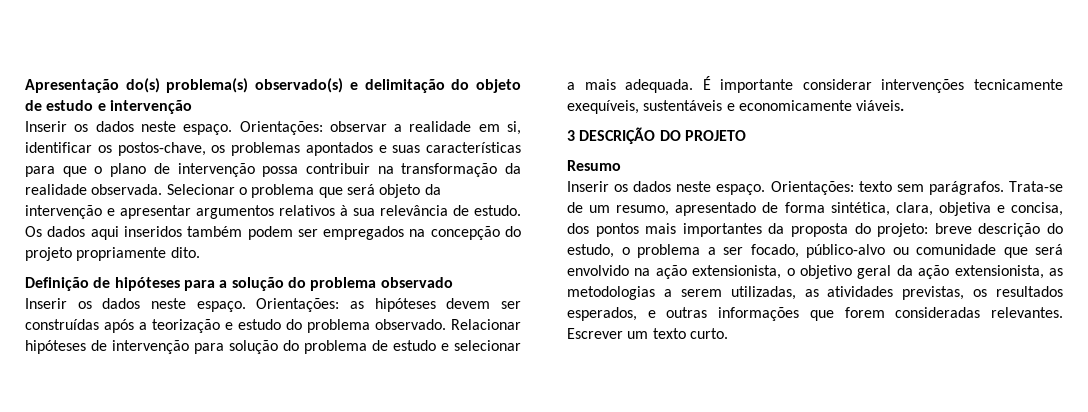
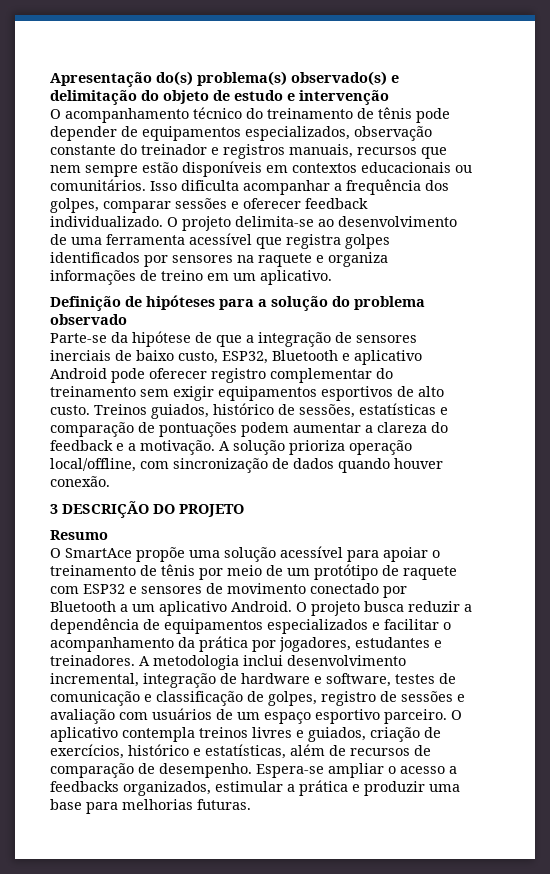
[25,121,521,135] [25,142,521,156] [25,163,521,177] [25,184,441,198] [25,205,521,219] [25,226,521,240] [25,247,200,261] Inserir os dados neste espaço. Orientações: observar a realidade em si, identificar os postos-chave, os problemas apontados e suas características para que o plano de intervenção possa contribuir na transformação da realidade observada. Selecionar o problema que será objeto da intervenção e apresentar argumentos relativos à sua relevância de estudo. Os dados aqui inseridos também podem ser empregados na concepção do projeto propriamente dito. -> [50,107,450,123] [50,126,432,141] [50,144,447,159] [50,161,472,177] [50,179,449,195] [50,198,368,213] [50,216,457,231] [50,233,390,249] [50,252,388,267] [50,270,332,285] O acompanhamento técnico do treinamento de tênis pode depender de equipamentos especializados, observação constante do treinador e registros manuais, recursos que nem sempre estão disponíveis em contextos educacionais ou comunitários. Isso dificulta acompanhar a frequência dos golpes, comparar sessões e oferecer feedback individualizado. O projeto delimita-se ao desenvolvimento de uma ferramenta acessível que registra golpes identificados por sensores na raquete e organiza informações de treino em um aplicativo.
[25,298,521,312] [25,319,521,333] [25,340,521,354] [567,76,1063,93] [567,100,905,114] Inserir os dados neste espaço. Orientações: as hipóteses devem ser construídas após a teorização e estudo do problema observado. Relacionar hipóteses de intervenção para solução do problema de estudo e selecionar a mais adequada. É importante considerar intervenções tecnicamente exequíveis, sustentáveis e economicamente viáveis. -> [50,331,417,347] [50,350,422,365] [50,368,393,383] [50,386,444,401] [50,403,448,419] [50,422,448,437] [50,440,412,455] [50,458,443,473] [50,476,110,487] Parte-se da hipótese de que a integração de sensores inerciais de baixo custo, ESP32, Bluetooth e aplicativo Android pode oferecer registro complementar do treinamento sem exigir equipamentos esportivos de alto custo. Treinos guiados, histórico de sessões, estatísticas e comparação de pontuações podem aumentar a clareza do feedback e a motivação. A solução prioriza operação local/offline, com sincronização de dados quando houver conexão.
[567,181,1063,195] [567,202,1063,216] [567,223,1063,237] [567,244,1063,258] [567,265,1063,279] [567,286,1063,300] [567,307,1063,321] [567,328,728,339] Inserir os dados neste espaço. Orientações: texto sem parágrafos. Trata-se de um resumo, apresentado de forma sintética, clara, objetiva e concisa, dos pontos mais importantes da proposta do projeto: breve descrição do estudo, o problema a ser focado, público-alvo ou comunidade que será envolvido na ação extensionista, o objetivo geral da ação extensionista, as metodologias a serem utilizadas, as atividades previstas, os resultados esperados, e outras informações que forem consideradas relevantes. Escrever um texto curto. -> [50,546,440,562] [50,564,457,580] [50,583,407,598] [50,601,472,616] [50,618,451,634] [50,636,442,652] [50,655,406,670] [50,673,456,688] [50,691,465,706] [50,708,462,724] [50,727,441,742] [50,744,431,759] [50,763,457,778] [50,780,460,796] [50,799,251,814] O SmartAce propõe uma solução acessível para apoiar o treinamento de tênis por meio de um protótipo de raquete com ESP32 e sensores de movimento conectado por Bluetooth a um aplicativo Android. O projeto busca reduzir a dependência de equipamentos especializados e facilitar o acompanhamento da prática por jogadores, estudantes e treinadores. A metodologia inclui desenvolvimento incremental, integração de hardware e software, testes de comunicação e classificação de golpes, registro de sessões e avaliação com usuários de um espaço esportivo parceiro. O aplicativo contempla treinos livres e guiados, criação de exercícios, histórico e estatísticas, além de recursos de comparação de desempenho. Espera-se ampliar o acesso a feedbacks organizados, estimular a prática e produzir uma base para melhorias futuras.

